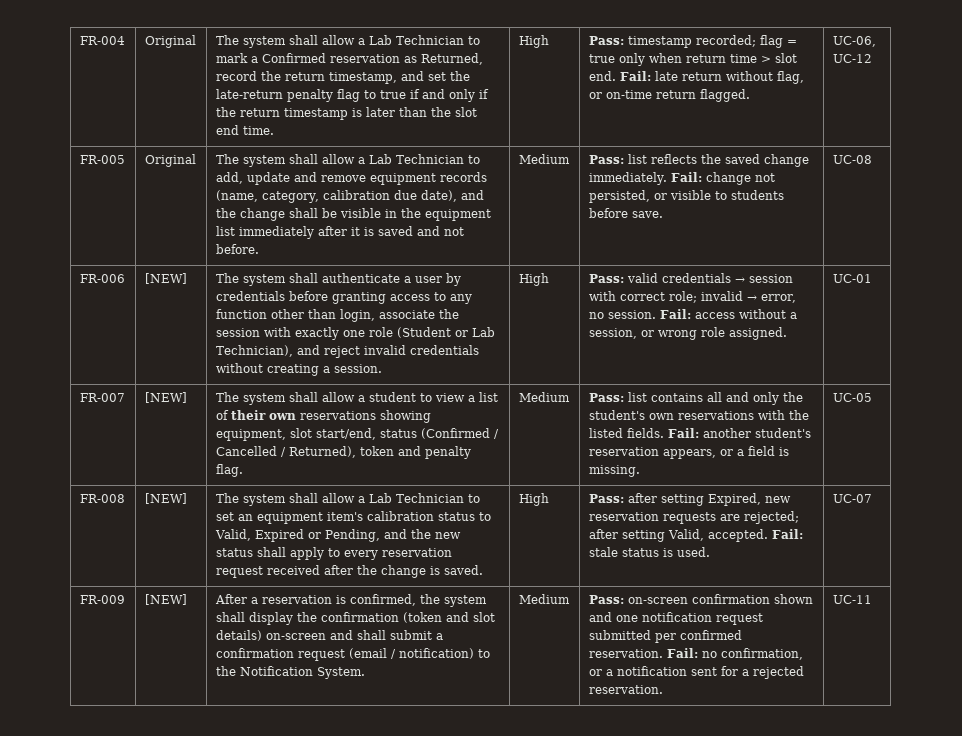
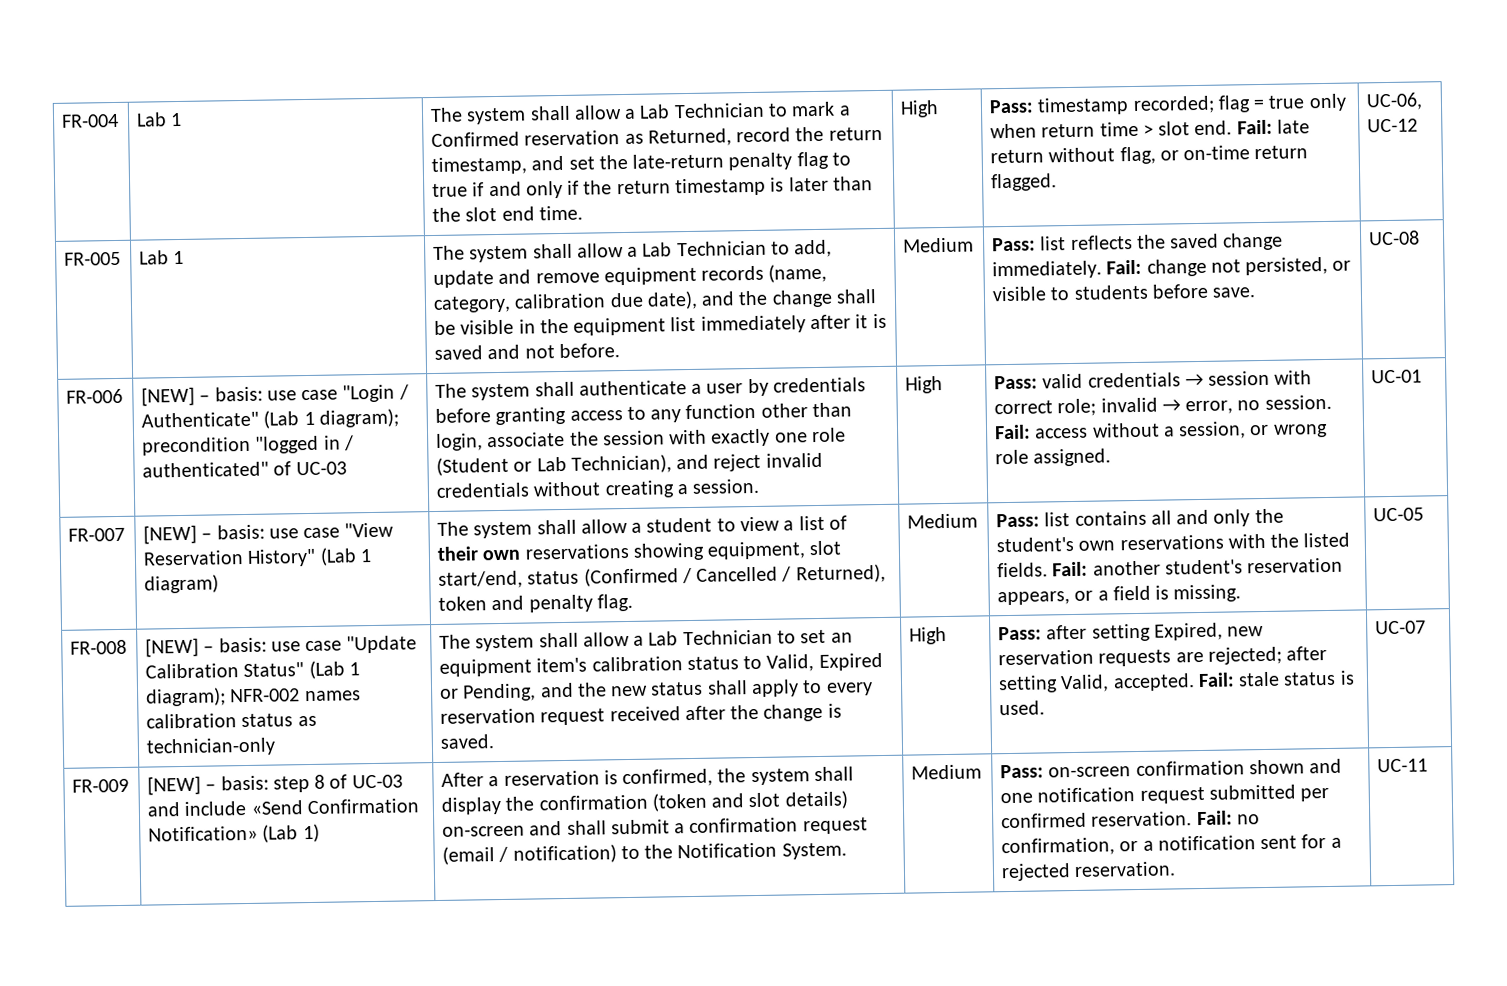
[144,35,196,48] Original -> [136,112,183,127] Lab 1
[144,154,196,167] Original -> [139,250,185,265] Lab 1
(187, 278) none -> [199,384,409,403] [141,408,399,429] [142,435,354,456] [142,461,347,478] – basis: use case "Login / Authenticate" (Lab 1 diagram); precondition "logged in / authenticated" of UC-03
(187, 397) none -> [201,522,395,540] [143,547,372,567] [144,574,220,594] – basis: use case "View Reservation History" (Lab 1 diagram)
(187, 498) none -> [203,635,418,654] [145,660,360,680] [145,687,361,707] [146,713,317,729] [146,737,277,757] – basis: use case "Update Calibration Status" (Lab 1 diagram); NFR-002 names calibration status as technician-only
(187, 599) none -> [205,774,403,793] [147,798,419,817] [148,823,320,843] – basis: step 8 of UC-03 and include «Send Confirmation Notification» (Lab 1)

